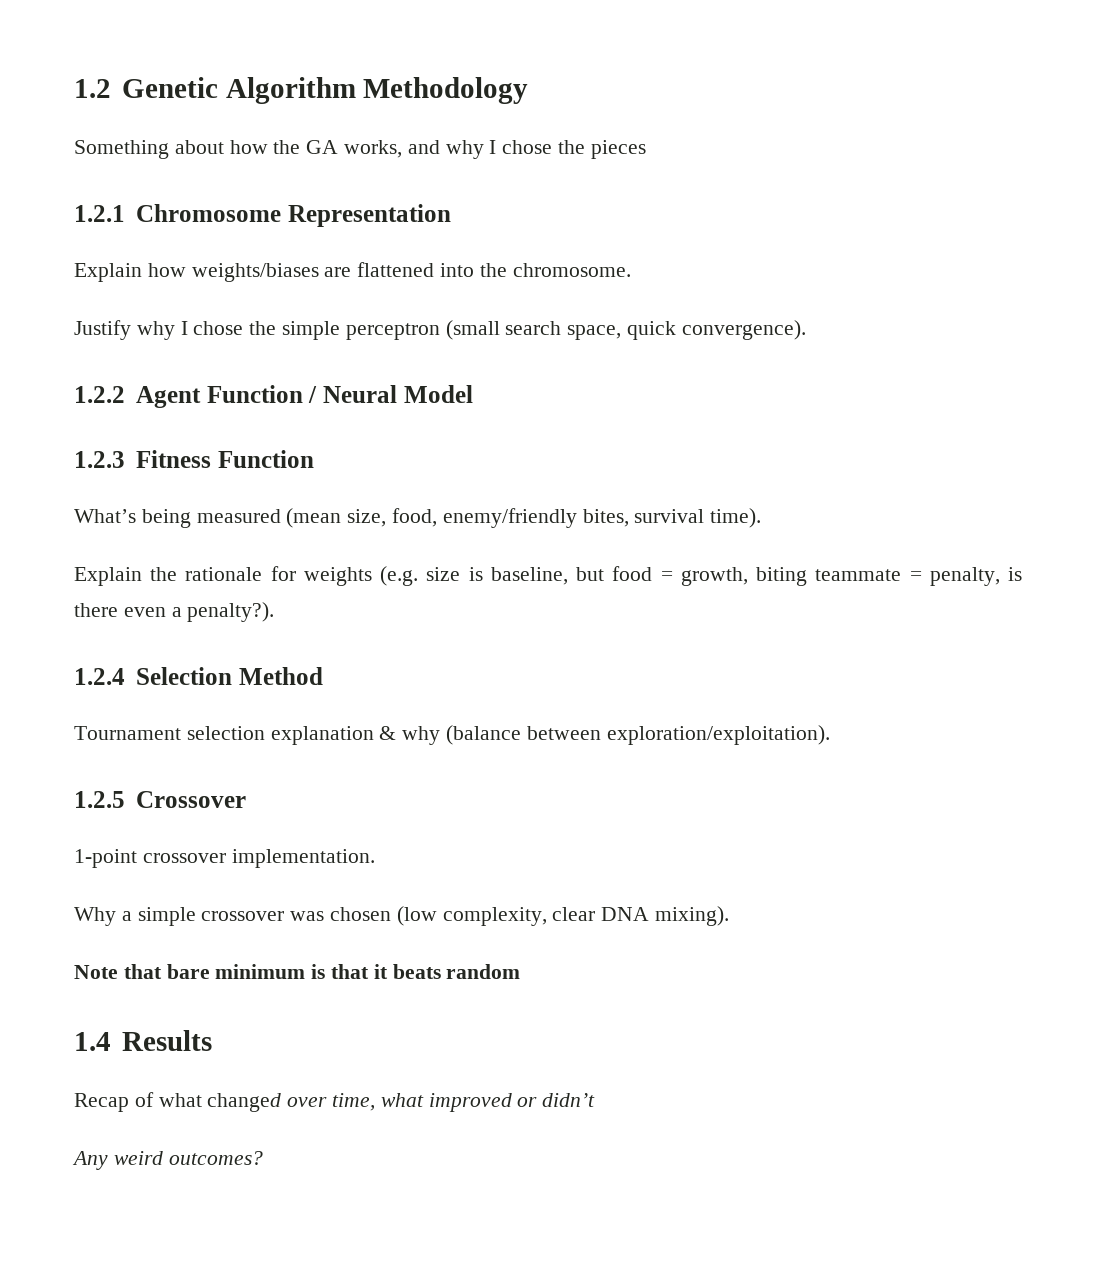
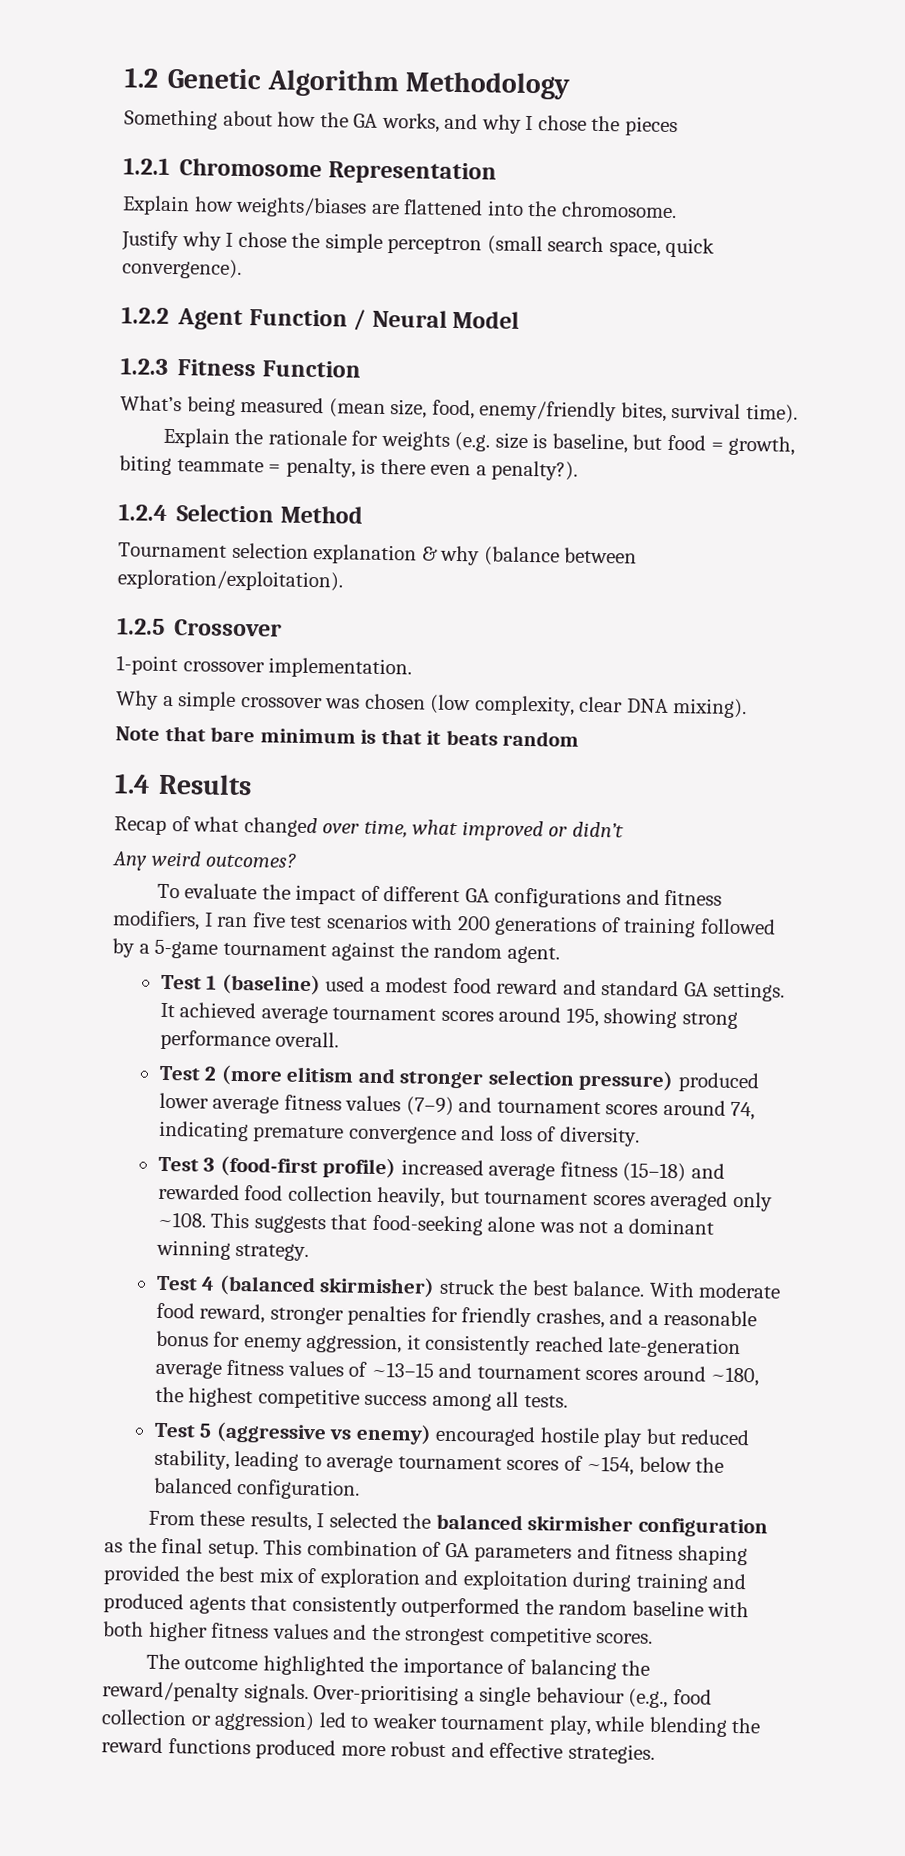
(263, 1158) none -> [156,883,723,909] [112,910,776,938] [112,938,560,964] [160,973,786,1002] [159,1002,738,1029] [159,1029,340,1051] [158,1064,760,1093] [158,1092,756,1121] [158,1120,640,1147] [157,1155,725,1183] [157,1183,773,1212] [156,1211,715,1236] [155,1239,310,1262] [155,1274,782,1299] [155,1302,758,1329] [155,1330,742,1359] [154,1359,760,1387] [154,1386,568,1411] [153,1421,751,1448] [153,1449,725,1476] [153,1477,361,1500] [147,1510,768,1538] [104,1537,748,1566] [103,1565,748,1593] [103,1593,750,1619] [103,1621,654,1648] [145,1653,651,1680] [102,1681,712,1709] [101,1709,761,1737] [101,1737,655,1764] // To evaluate the impact of different GA configurations and fitness modifiers, I ran five test scenarios with 200 generations of training followed by a 5-game tournament against the random agent. // Test 1 (baseline) used a modest food reward and standard GA settings. It achieved average tournament scores around 195, showing strong performance overall. // Test 2 (more elitism and stronger selection pressure) produced lower average fitness values (7–9) and tournament scores around 74, indicating premature convergence and loss of diversity. // Test 3 (food-first profile) increased average fitness (15–18) and rewarded food collection heavily, but tournament scores averaged only ~108. This suggests that food-seeking alone was not a dominant winning strategy. // Test 4 (balanced skirmisher) struck the best balance. With moderate food reward, stronger penalties for friendly crashes, and a reasonable bonus for enemy aggression, it consistently reached late-generation average fitness values of ~13–15 and tournament scores around ~180, the highest competitive success among all tests. // Test 5 (aggressive vs enemy) encouraged hostile play but reduced stability, leading to average tournament scores of ~154, below the balanced configuration. // From these results, I selected the balanced skirmisher configuration as the final setup. This combination of GA parameters and fitness shaping provided the best mix of exploration and exploitation during training and produced agents that consistently outperformed the random baseline with both higher fitness values and the strongest competitive scores. // The outcome highlighted the importance of balancing the reward/penalty signals. Over-prioritising a single behaviour (e.g., food collection or aggression) led to weaker tournament play, while blending the reward functions produced more robust and effective strategies.

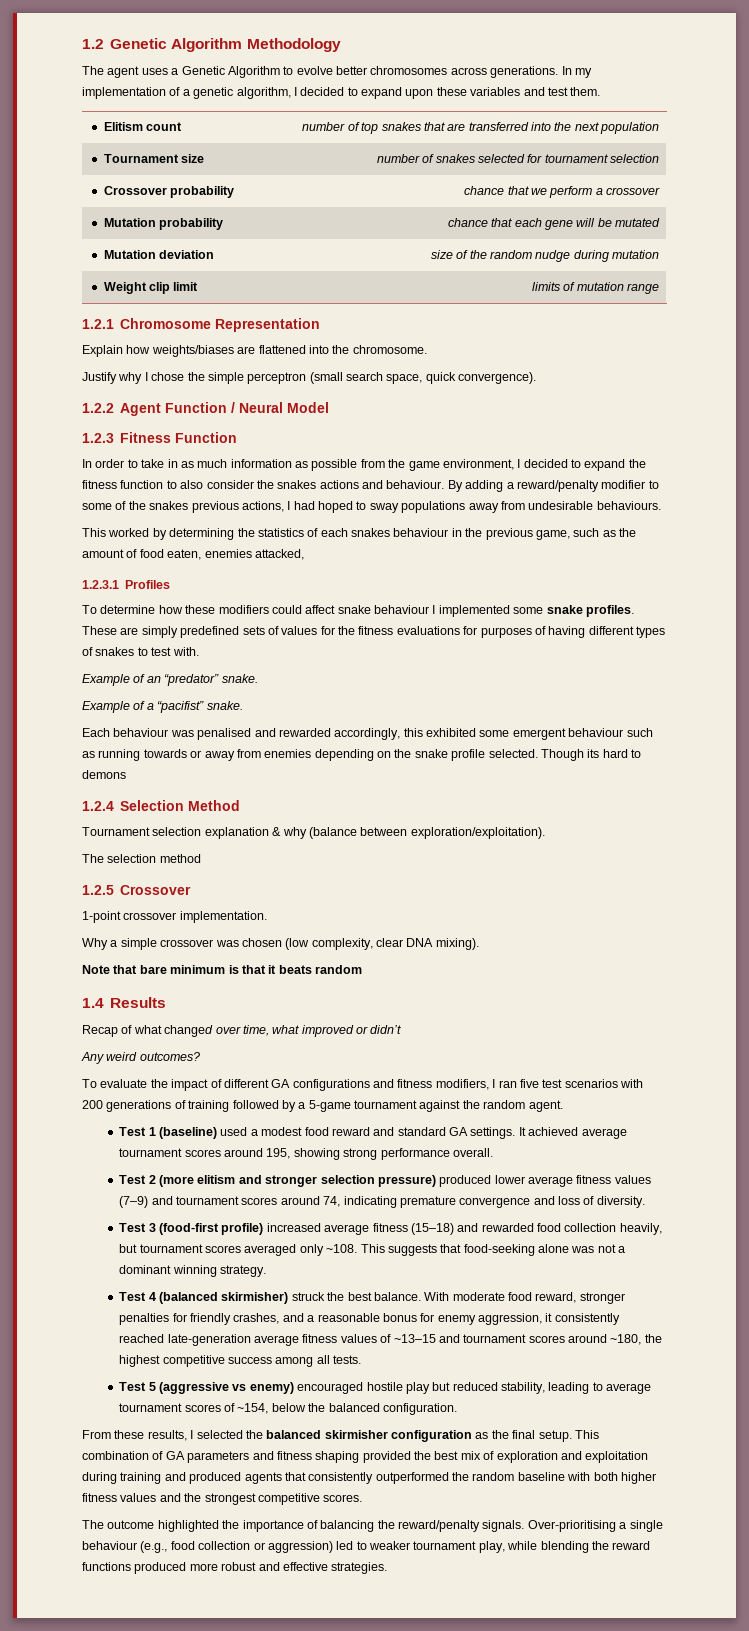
[124,109,678,137] Something about how the GA works, and why I chose the pieces -> [82,66,592,78] [82,87,601,99] [103,122,182,131] [302,122,660,134] [103,154,204,163] [376,154,660,163] [103,186,234,198] [464,186,661,198] [103,218,223,230] [447,218,661,230] [103,250,214,259] [430,250,660,262] [103,282,199,294] [532,282,660,294] The agent uses a Genetic Algorithm to evolve better chromosomes across generations. In my implementation of a genetic algorithm, I decided to expand upon these variables and test them. // Elitism count | number of top snakes that are transferred into the next population // Tournament size | number of snakes selected for tournament selection // Crossover probability | chance that we perform a crossover // Mutation probability | chance that each gene will be mutated // Mutation deviation | size of the random nudge during mutation // Weight clip limit | limits of mutation range
[120,395,798,424] [162,427,796,456] [119,455,579,481] What’s being measured (mean size, food, enemy/friendly bites, survival time). // Explain the rationale for weights (e.g. size is baseline, but food = growth, biting teammate = penalty, is there even a penalty?). -> [82,459,646,471] [82,480,659,492] [82,501,661,513] [82,528,636,540] [82,549,304,560] [82,580,171,589] [82,605,634,617] [82,626,665,638] [82,647,199,656] [82,674,258,686] [82,701,243,713] [82,728,653,740] [82,749,641,761] [82,770,126,779] In order to take in as much information as possible from the game environment, I decided to expand the fitness function to also consider the snakes actions and behaviour. By adding a reward/penalty modifier to some of the snakes previous actions, I had hoped to sway populations away from undesirable behaviours. // This worked by determining the statistics of each snakes behaviour in the previous game, such as the amount of food eaten, enemies attacked, // 1.2.3.1 Profiles // To determine how these modifiers could affect snake behaviour I implemented some snake profiles. These are simply predefined sets of values for the fitness evaluations for purposes of having different types of snakes to test with. // Example of an “predator” snake. // Example of a “pacifist” snake. // Each behaviour was penalised and rewarded accordingly, this exhibited some emergent behaviour such as running towards or away from enemies depending on the snake profile selected. Though its hard to demons
(343, 580) none -> [82,854,201,863] // The selection method

